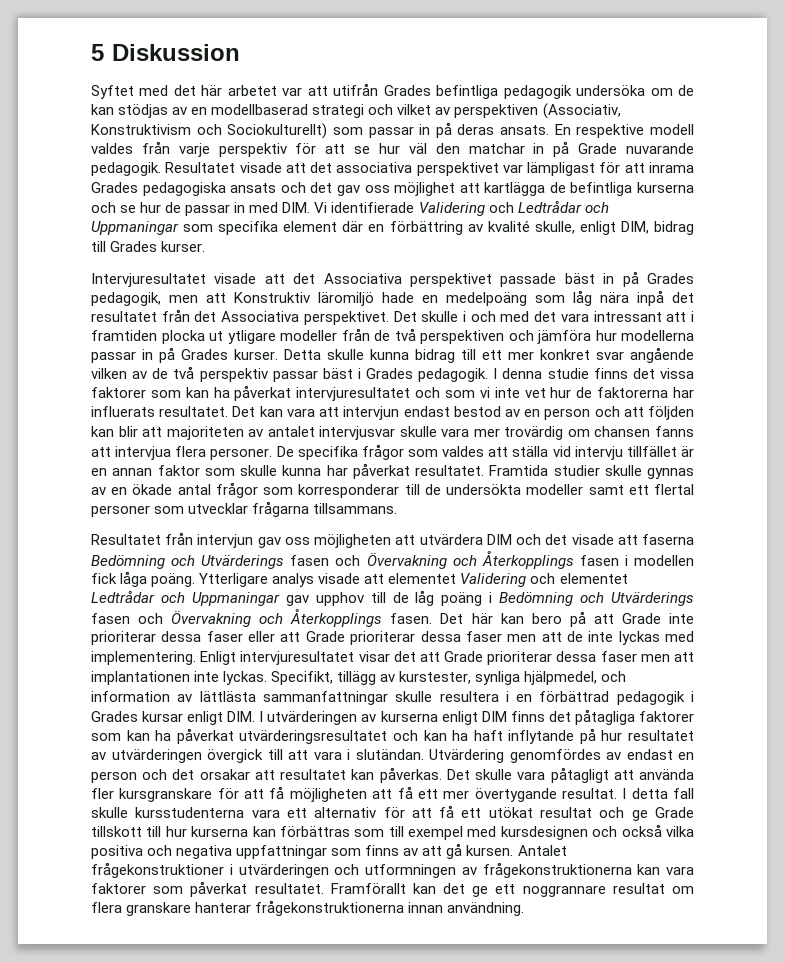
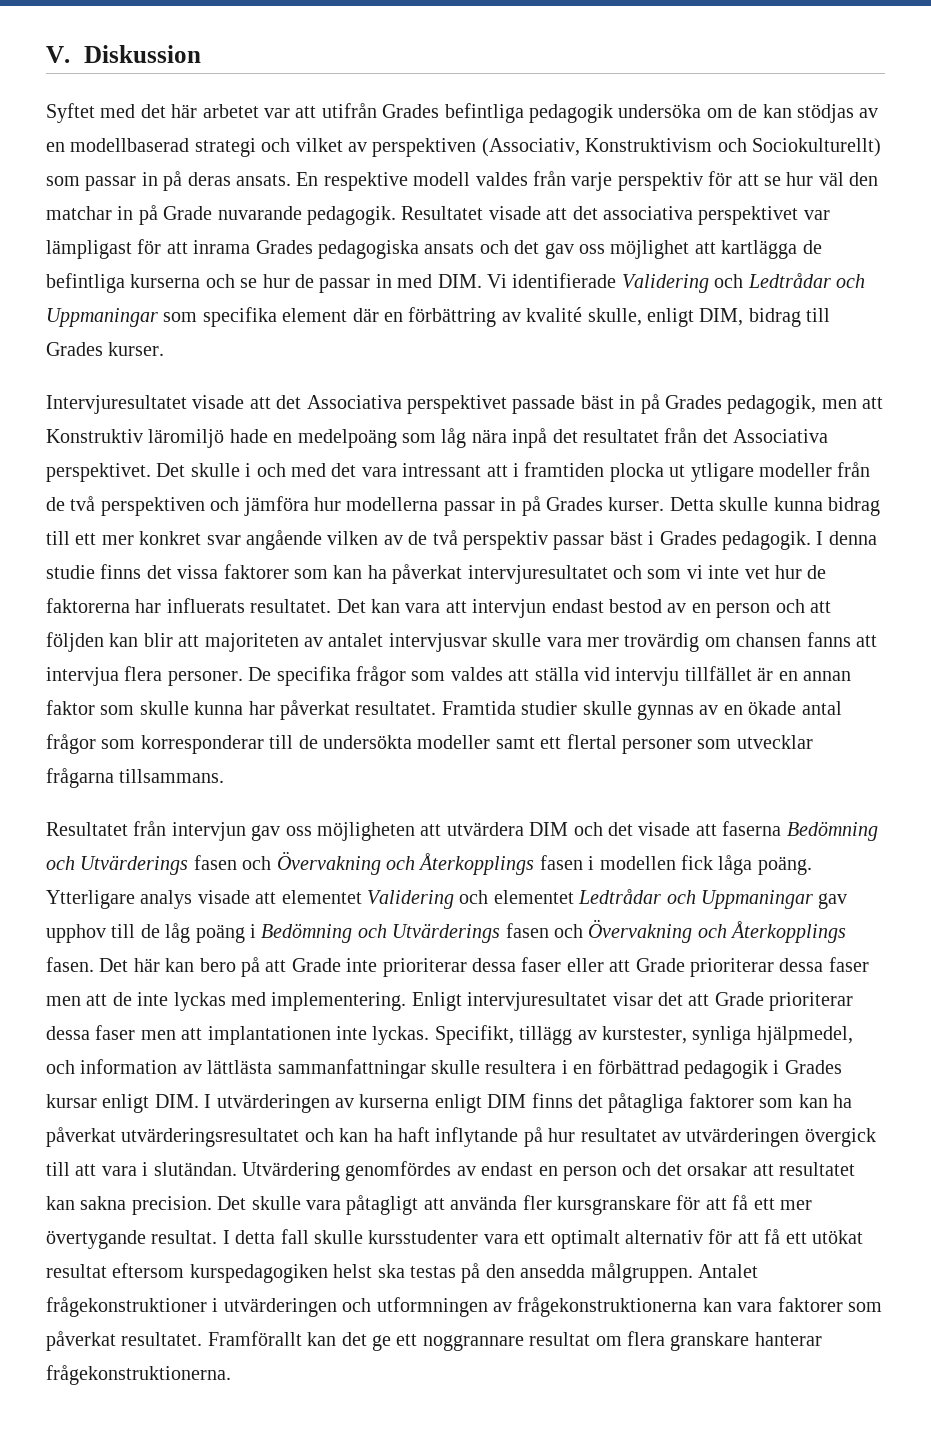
[91,44,104,61] 5 -> [46,46,70,63] V.
[379,767,442,783] påverkas. -> [80,1196,212,1215] sakna precision.
[289,786,413,802] möjligheten att få -> (749, 1202) none
[135,807,245,818] kursstudenterna -> [368,1230,479,1244] kursstudenter
(307, 813) none -> [550,1230,620,1249] optimalt
[599,807,694,821] [91,824,694,840] [91,843,514,859] och ge Grade tillskott till hur kurserna kan förbättras som till exempel med kursdesignen och också vilka positiva och negativa uppfattningar som finns av att gå kursen. -> [112,1263,693,1283] eftersom kurspedagogiken helst ska testas på den ansedda målgruppen.
[255,900,525,916] frågekonstruktionerna innan användning. -> [46,1365,231,1385] frågekonstruktionerna.

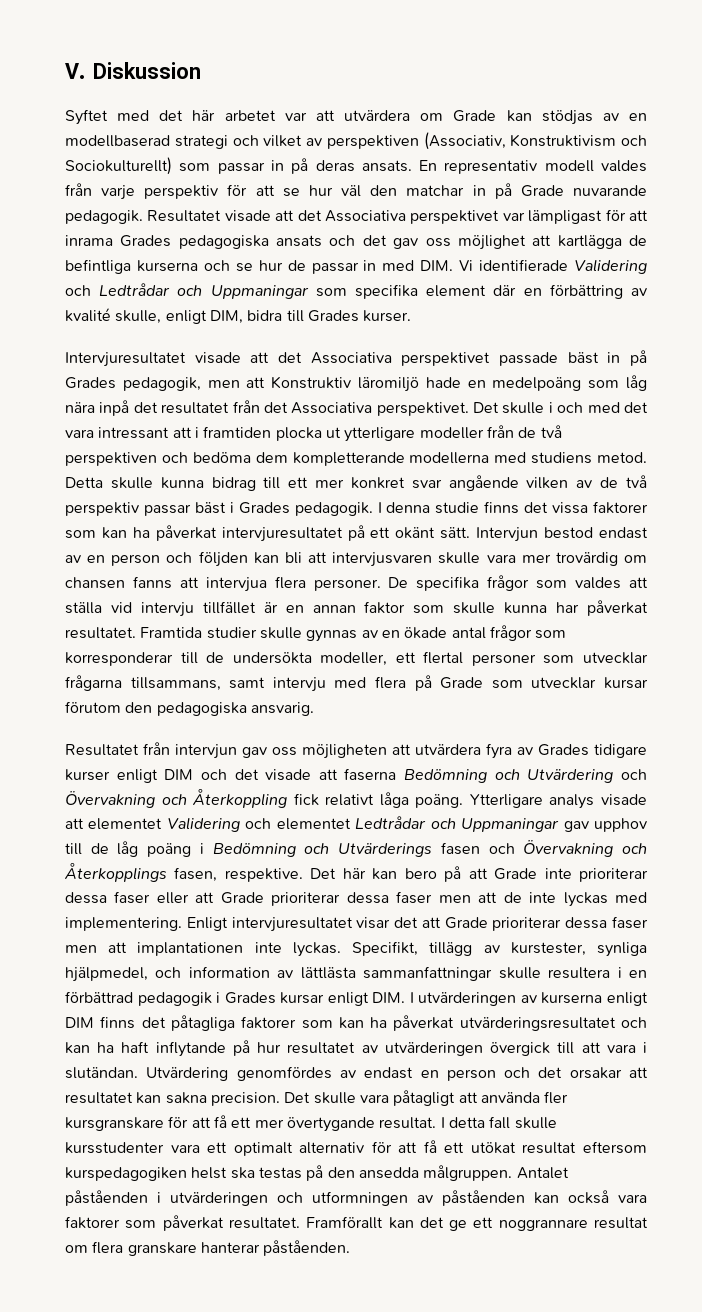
[321,103,758,123] utifrån Grades befintliga pedagogik undersöka om de -> [344,110,497,122] utvärdera om Grade
[323,172,408,191] respektive -> [444,160,538,174] representativ
[602,206,693,220] associativa -> [325,210,407,222] Associativa
[748,308,801,327] bidrag -> [247,310,283,321] bidra
[690,463,754,482] ytligare -> [344,427,416,442] ytterligare
[243,496,665,516] jämföra hur modellerna passar in på Grades kurser. -> [192,452,647,466] bedöma dem kompletterande modellerna med studiens metod.
[612,565,827,579] [46,598,662,618] och som vi inte vet hur de faktorerna har influerats resultatet. Det kan vara att intervjun endast bestod -> [347,525,649,542] på ett okänt sätt. Intervjun bestod endast
[809,601,831,613] att -> (193, 557) none
[143,633,487,652] blir att majoriteten av antalet intervjusvar -> [284,552,433,567] bli att intervjusvaren
[417,735,535,749] modeller samt -> [320,652,388,666] modeller,
[119,769,225,783] tillsammans. -> [130,675,649,692] [65,701,314,716] tillsammans, samt intervju med flera på Grade som utvecklar kursar förutom den pedagogiska ansvarig.
(524, 829) none -> [486,743,647,759] [65,769,158,783] fyra av Grades tidigare kurser enligt
[80,851,713,875] Utvärderings fasen och Övervakning och Återkopplings fasen i modellen fick -> [527,769,647,783] [65,789,375,808] Utvärdering och Övervakning och Återkoppling fick relativt
[46,957,94,972] fasen. -> [174,867,303,882] fasen, respektive.
[46,1297,207,1317] frågekonstruktioner -> [65,1190,148,1206] påståenden
[517,1297,732,1317] frågekonstruktionerna kan -> [442,1190,609,1206] påståenden kan också
[46,1365,231,1385] frågekonstruktionerna. -> [263,1240,351,1256] påståenden.

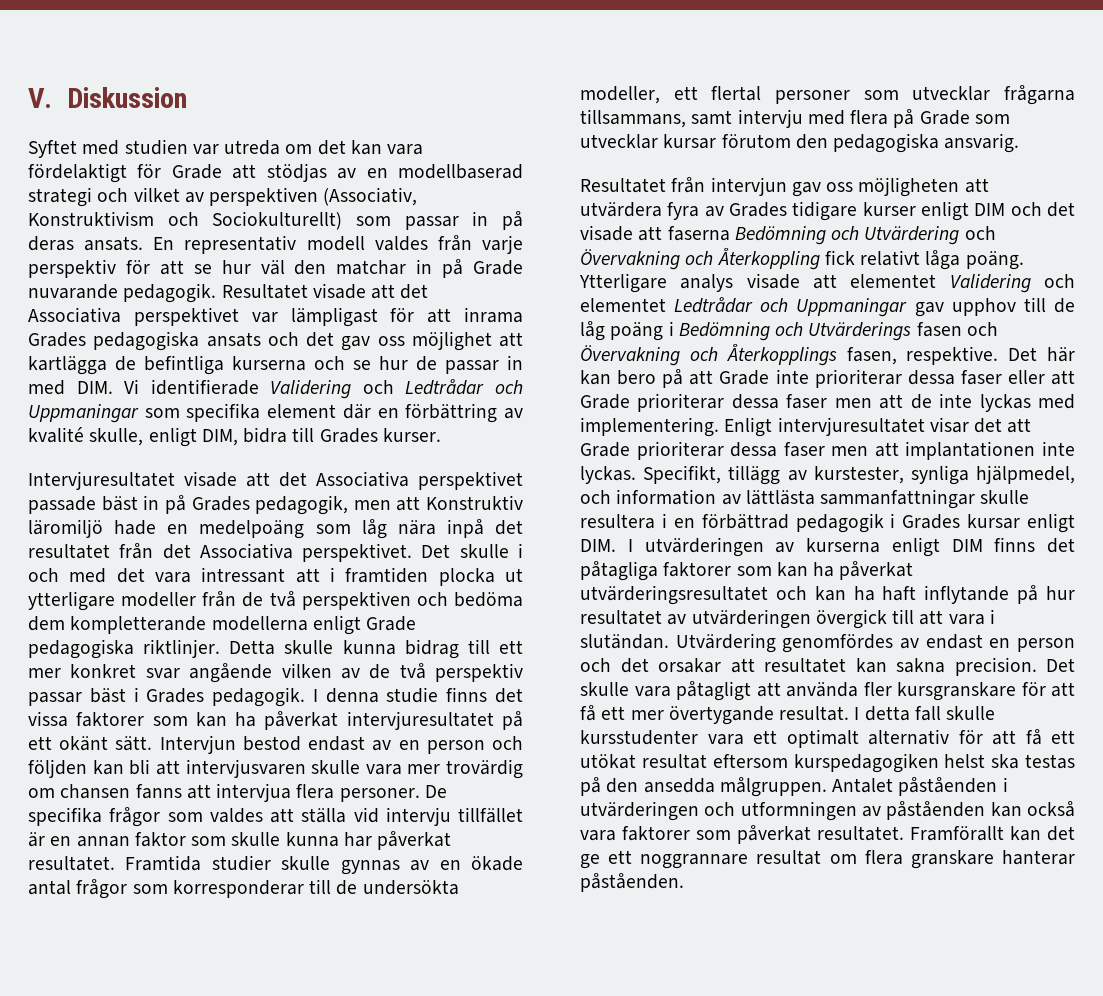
[159,110,532,122] det här arbetet var att utvärdera om Grade kan -> [124,139,424,155] [28,163,257,183] studien var utreda om det kan vara fördelaktigt för Grade att
[494,452,647,464] med studiens metod. -> [312,615,417,635] [28,639,221,659] enligt Grade pedagogiska riktlinjer.

